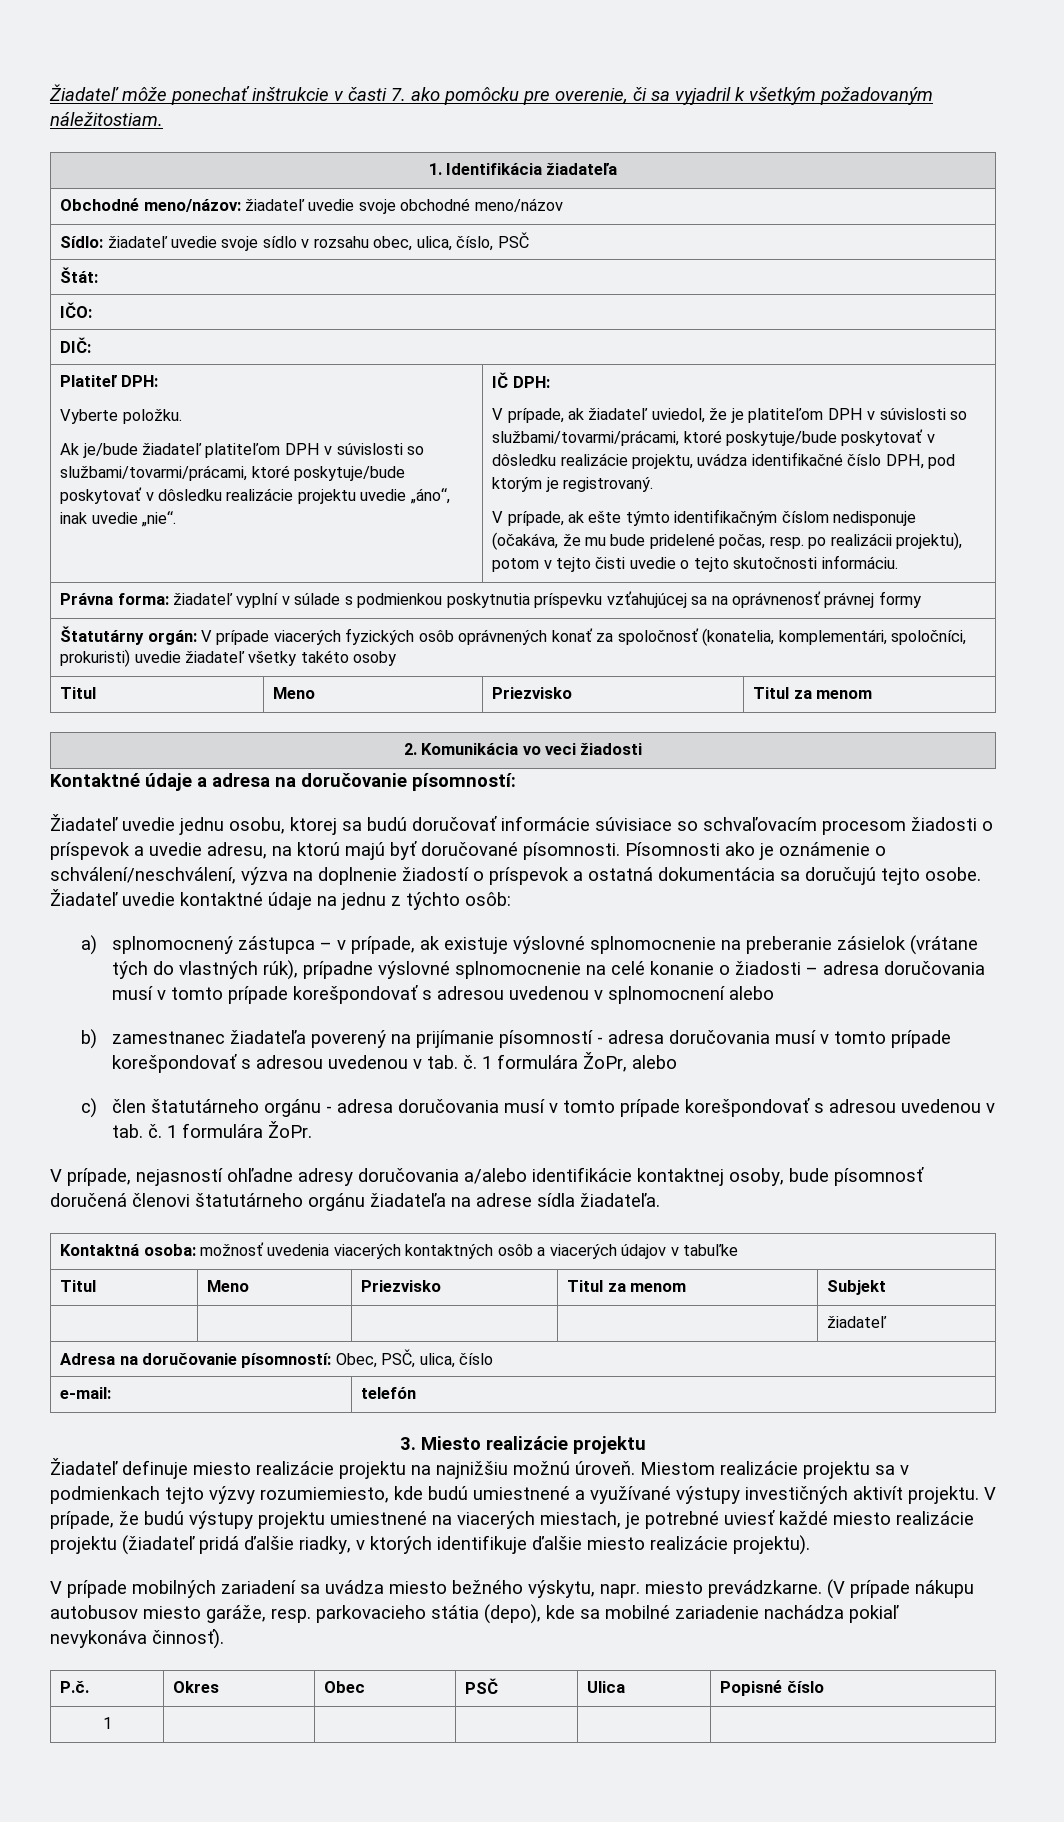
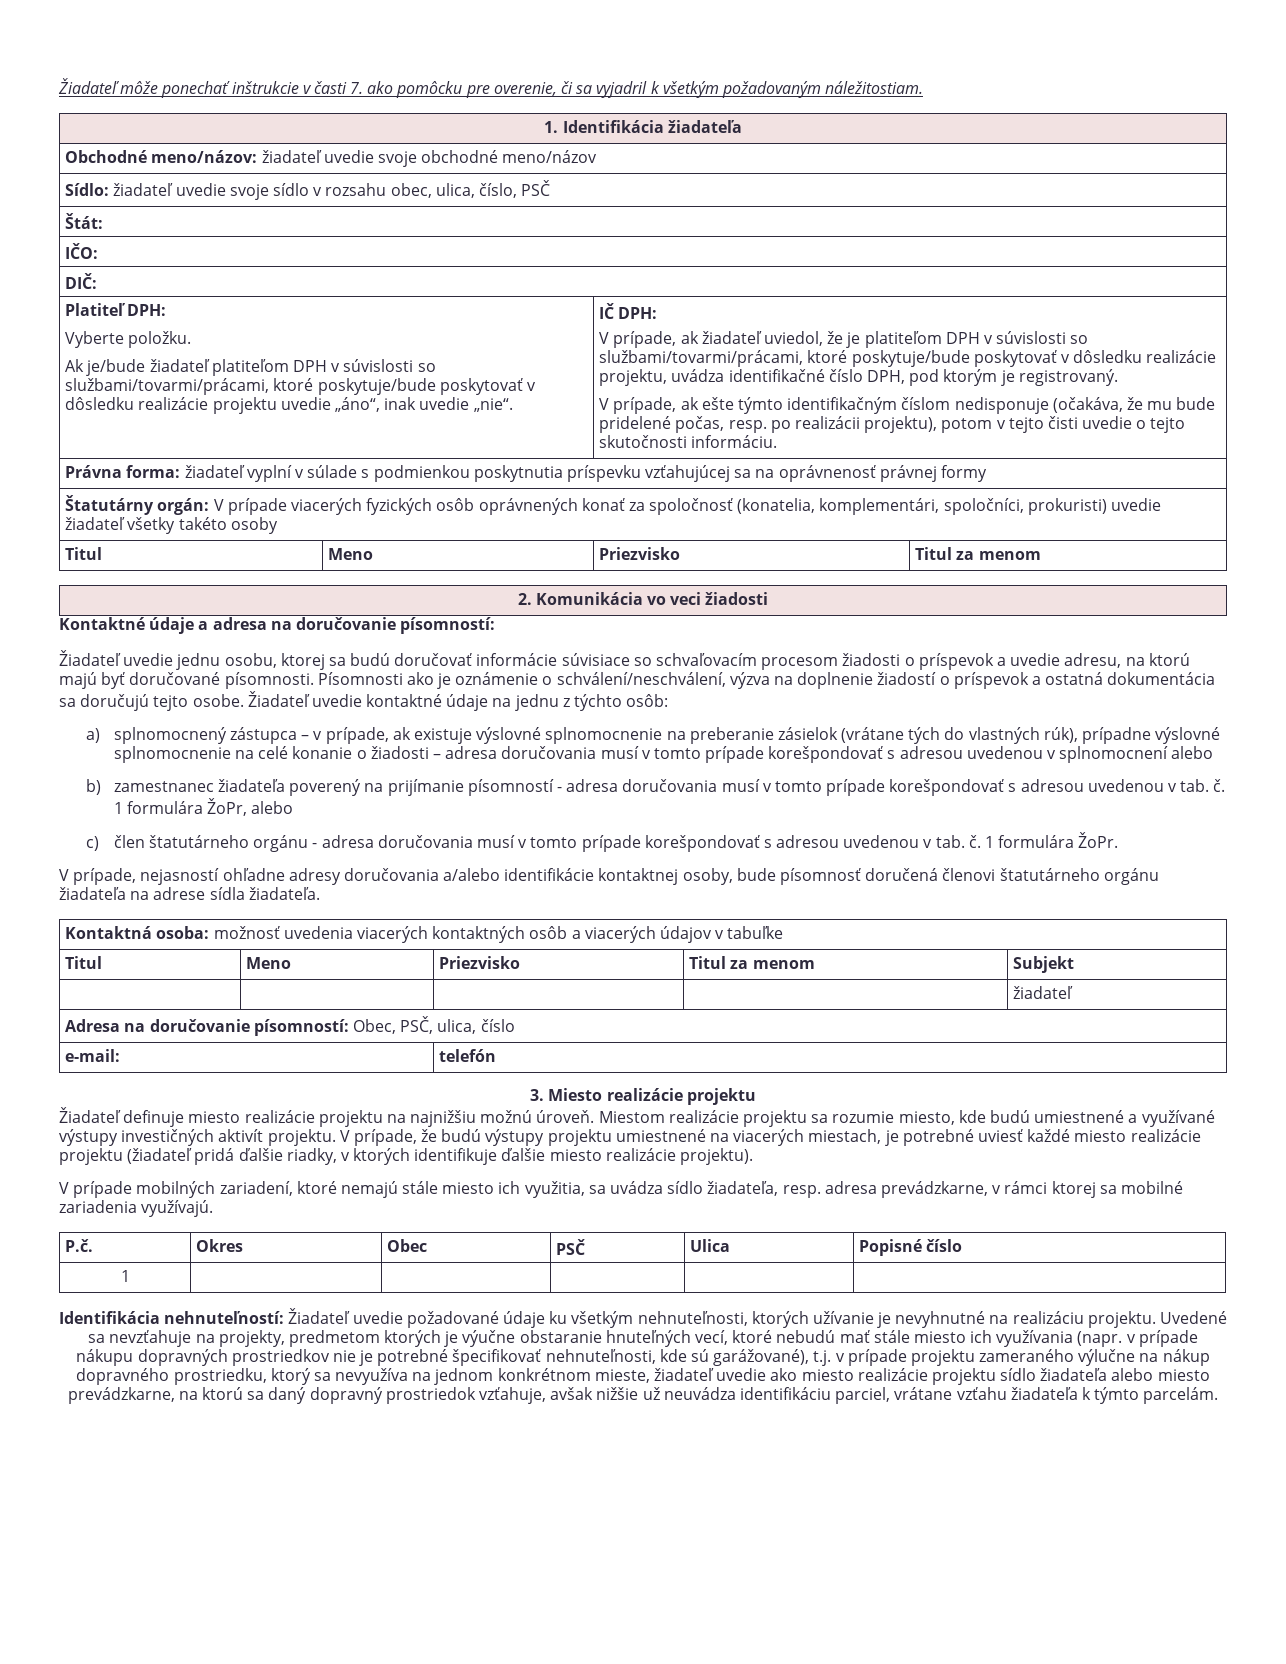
[900,1465,909,1475] [50,1486,389,1504] v podmienkach tejto výzvy rozumiemiesto, -> [832,1111,955,1125] rozumie miesto,
[221,1579,974,1599] [50,1604,899,1624] [50,1629,224,1649] zariadení sa uvádza miesto bežného výskytu, napr. miesto prevádzkarne. (V prípade nákupu autobusov miesto garáže, resp. parkovacieho státia (depo), kde sa mobilné zariadenie nachádza pokiaľ nevykonáva činnosť). -> [219,1181,1183,1198] [59,1200,214,1217] zariadení, ktoré nemajú stále miesto ich využitia, sa uvádza sídlo žiadateľa, resp. adresa prevádzkarne, v rámci ktorej sa mobilné zariadenia využívajú.
(112, 1723) none -> [59,1308,1227,1328] [88,1330,1198,1347] [76,1349,1210,1366] [76,1368,1210,1385] [67,1387,1219,1404] // Identifikácia nehnuteľností: Žiadateľ uvedie požadované údaje ku všetkým nehnuteľnosti, ktorých užívanie je nevyhnutné na realizáciu projektu. Uvedené sa nevzťahuje na projekty, predmetom ktorých je výučne obstaranie hnuteľných vecí, ktoré nebudú mať stále miesto ich využívania (napr. v prípade nákupu dopravných prostriedkov nie je potrebné špecifikovať nehnuteľnosti, kde sú garážované), t.j. v prípade projektu zameraného výlučne na nákup dopravného prostriedku, ktorý sa nevyužíva na jednom konkrétnom mieste, žiadateľ uvedie ako miesto realizácie projektu sídlo žiadateľa alebo miesto prevádzkarne, na ktorú sa daný dopravný prostriedok vzťahuje, avšak nižšie už neuvádza identifikáciu parciel, vrátane vzťahu žiadateľa k týmto parcelám.

